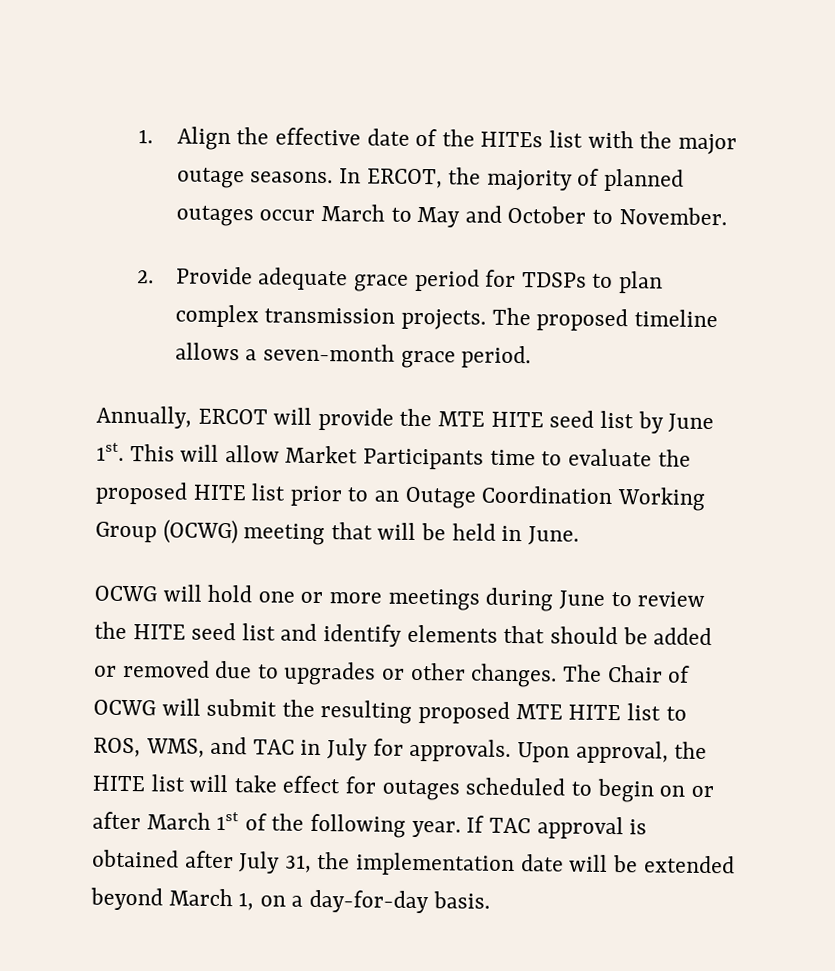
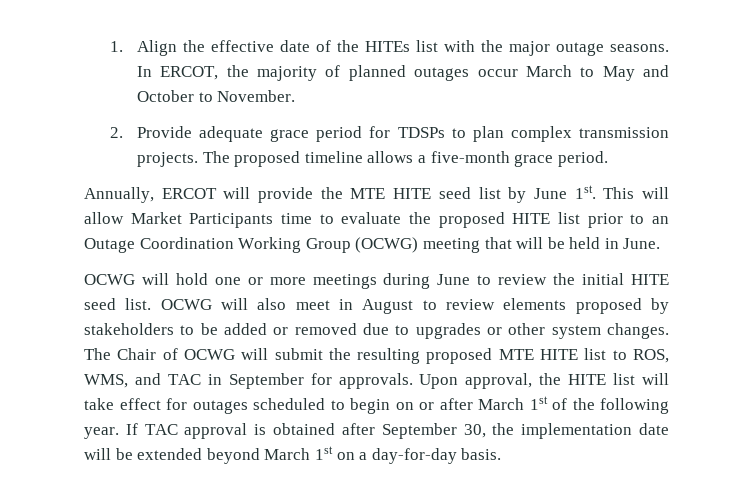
[263,343,396,362] seven-month -> [430,151,510,163] five-month
[132,622,618,647] HITE seed list and identify elements that should -> [582,273,669,285] [84,298,669,314] [84,323,195,335] initial HITE seed list. OCWG will also meet in August to review elements proposed by stakeholders to
(466, 671) none -> [551,325,601,339] system
[327,738,369,761] July -> [228,373,304,389] September
[238,851,312,874] July 31, -> [381,423,486,439] September 30,
[238,892,255,911] 1, -> [314,446,333,460] 1st

